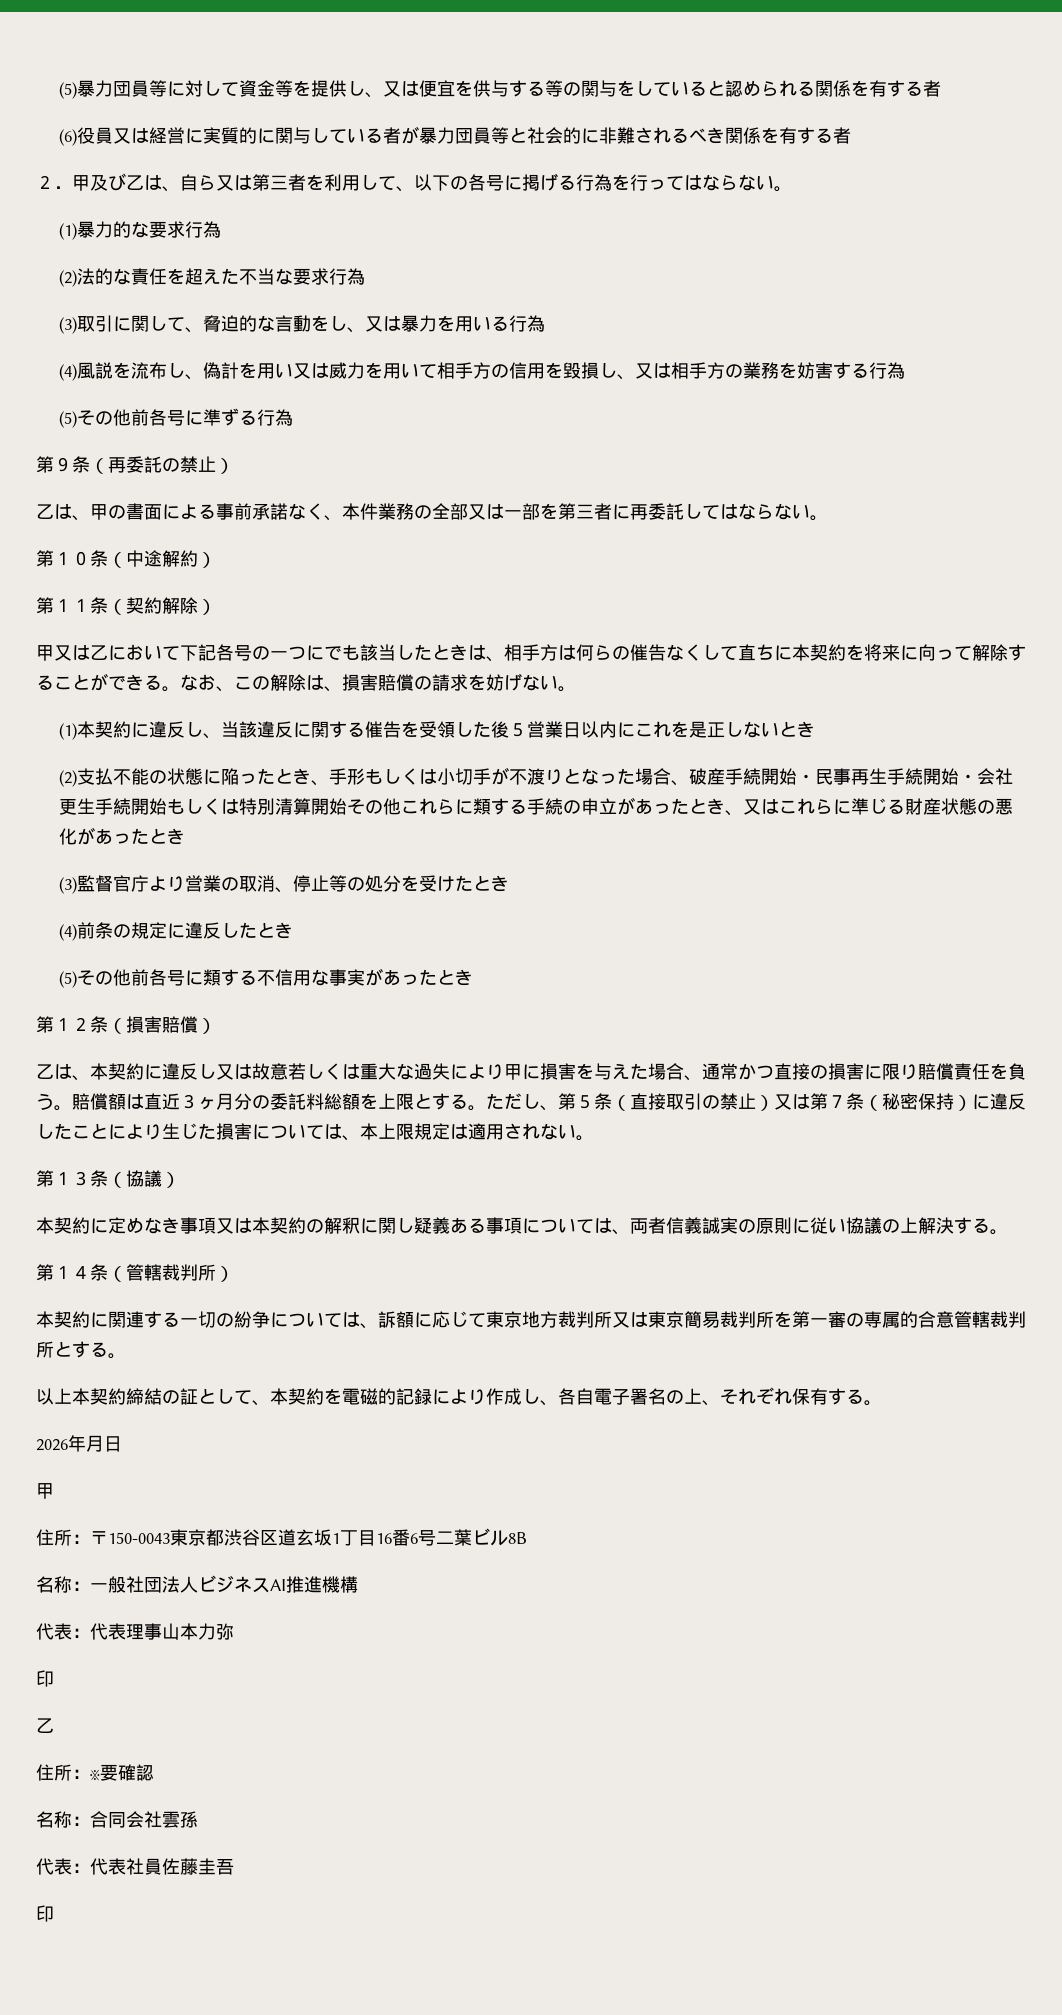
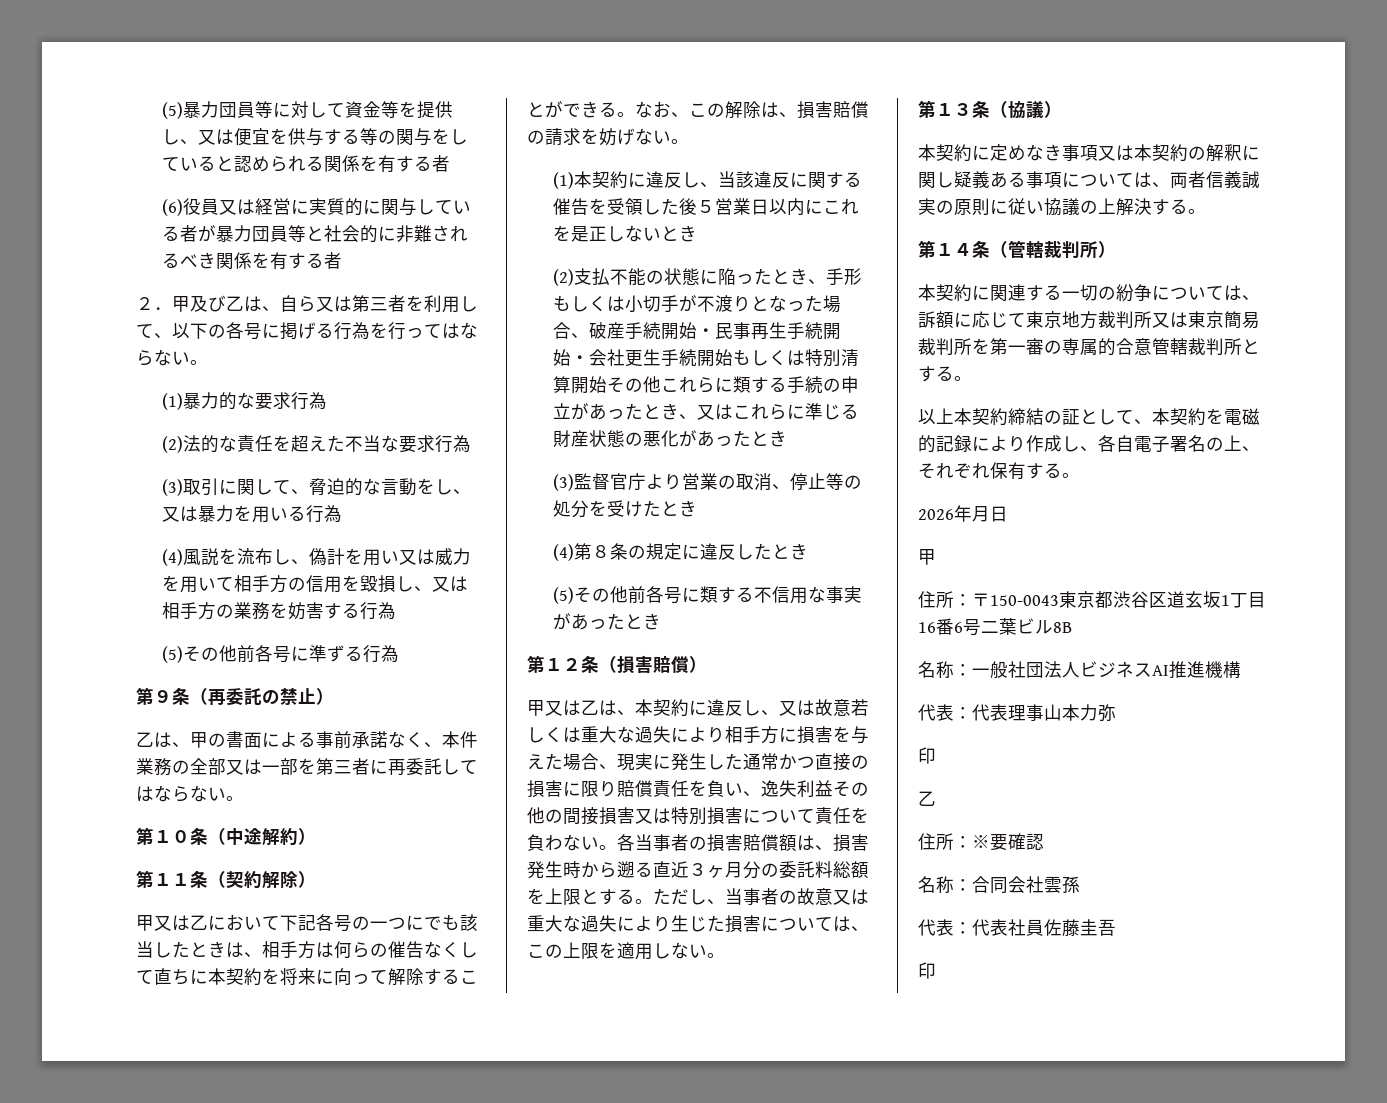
[77,922,96,939] 前 -> [573,543,610,560] 第８
(216, 1026) none -> [527,700,581,716] 甲又は
(216, 1071) none -> [761,710,779,715] 、
[504,1064,522,1080] 甲 -> [725,726,779,744] 相手方
(702, 1078) none -> [617,753,743,771] 現実に発生した
[36,1093,144,1111] う。賠償額は -> [725,780,869,797] [527,807,869,825] [527,834,869,852] [527,861,653,879] い、逸失利益その他の間接損害又は特別損害について責任を負わない。各当事者の損害賠償額は、損害発生時から遡る
[558,1093,1026,1111] [36,1123,108,1139] 第５条（直接取引の禁止）又は第７条（秘密保持）に違反したこと -> [725,888,869,905] [527,915,617,932] 当事者の故意又は重大な過失
[360,1123,540,1140] 本上限規定は適用され -> [527,942,671,960] この上限を適用し

